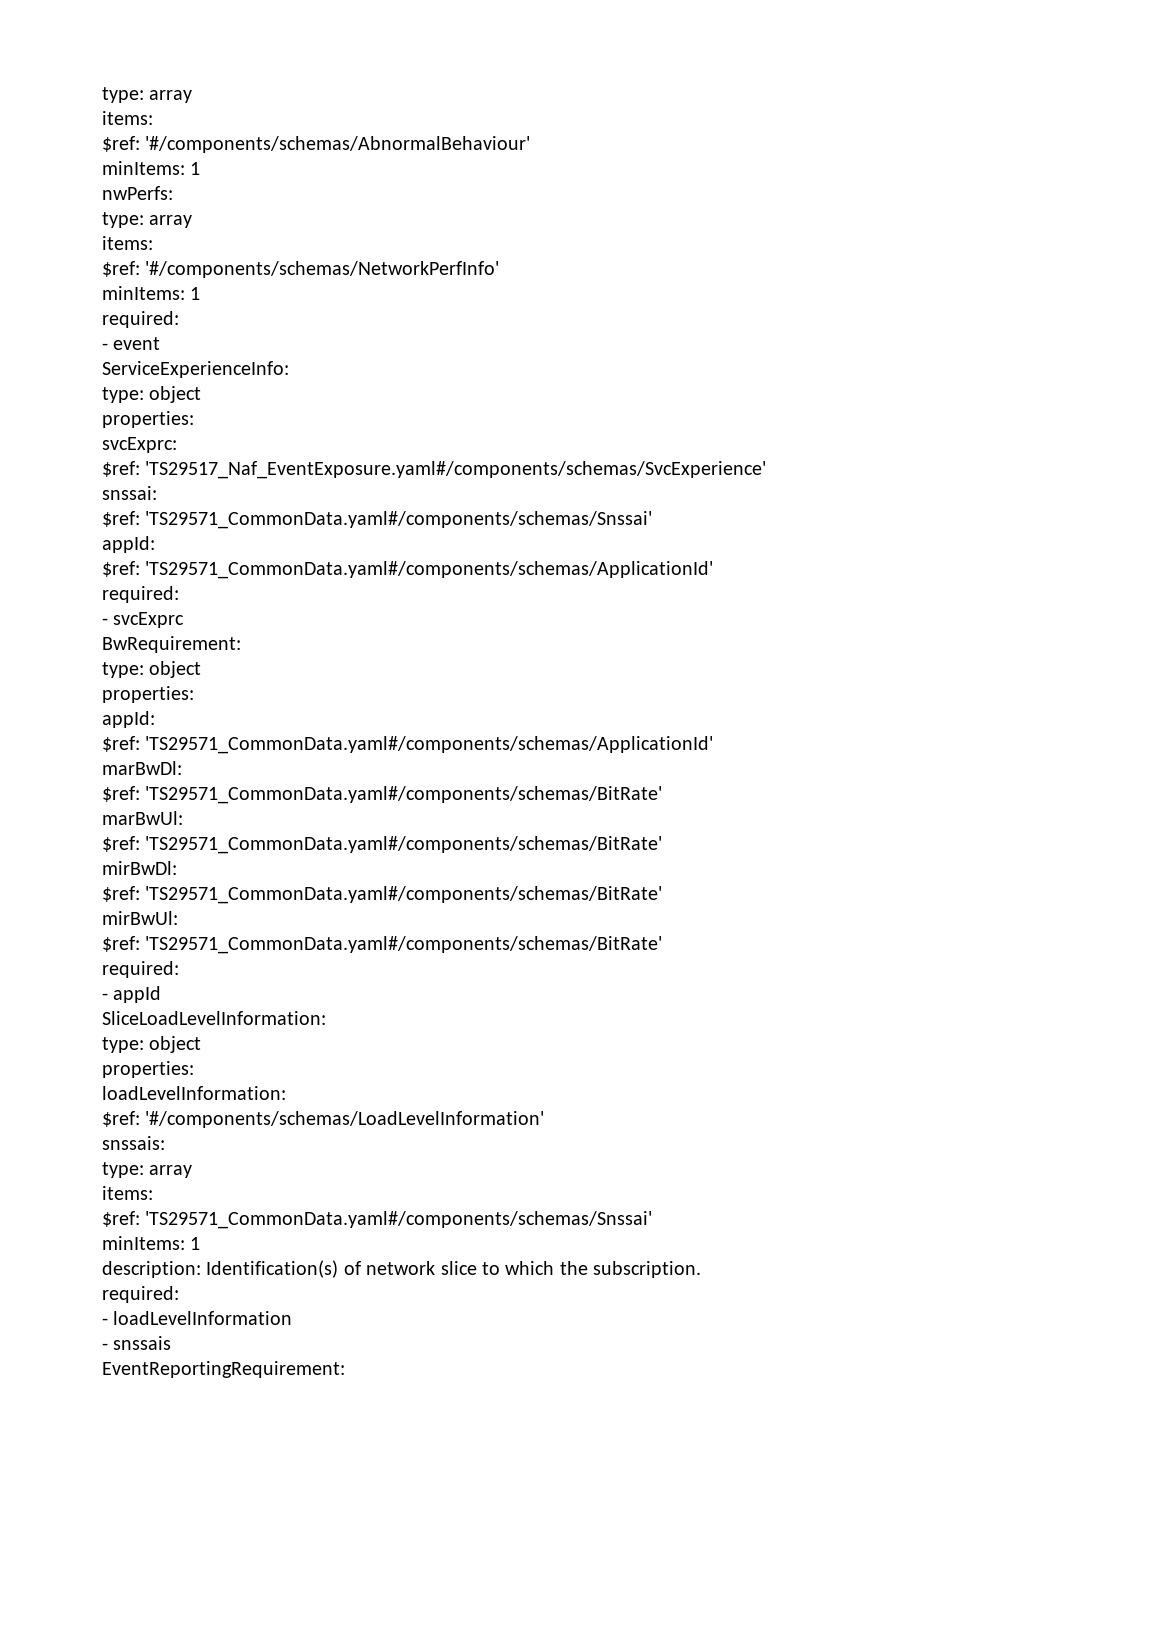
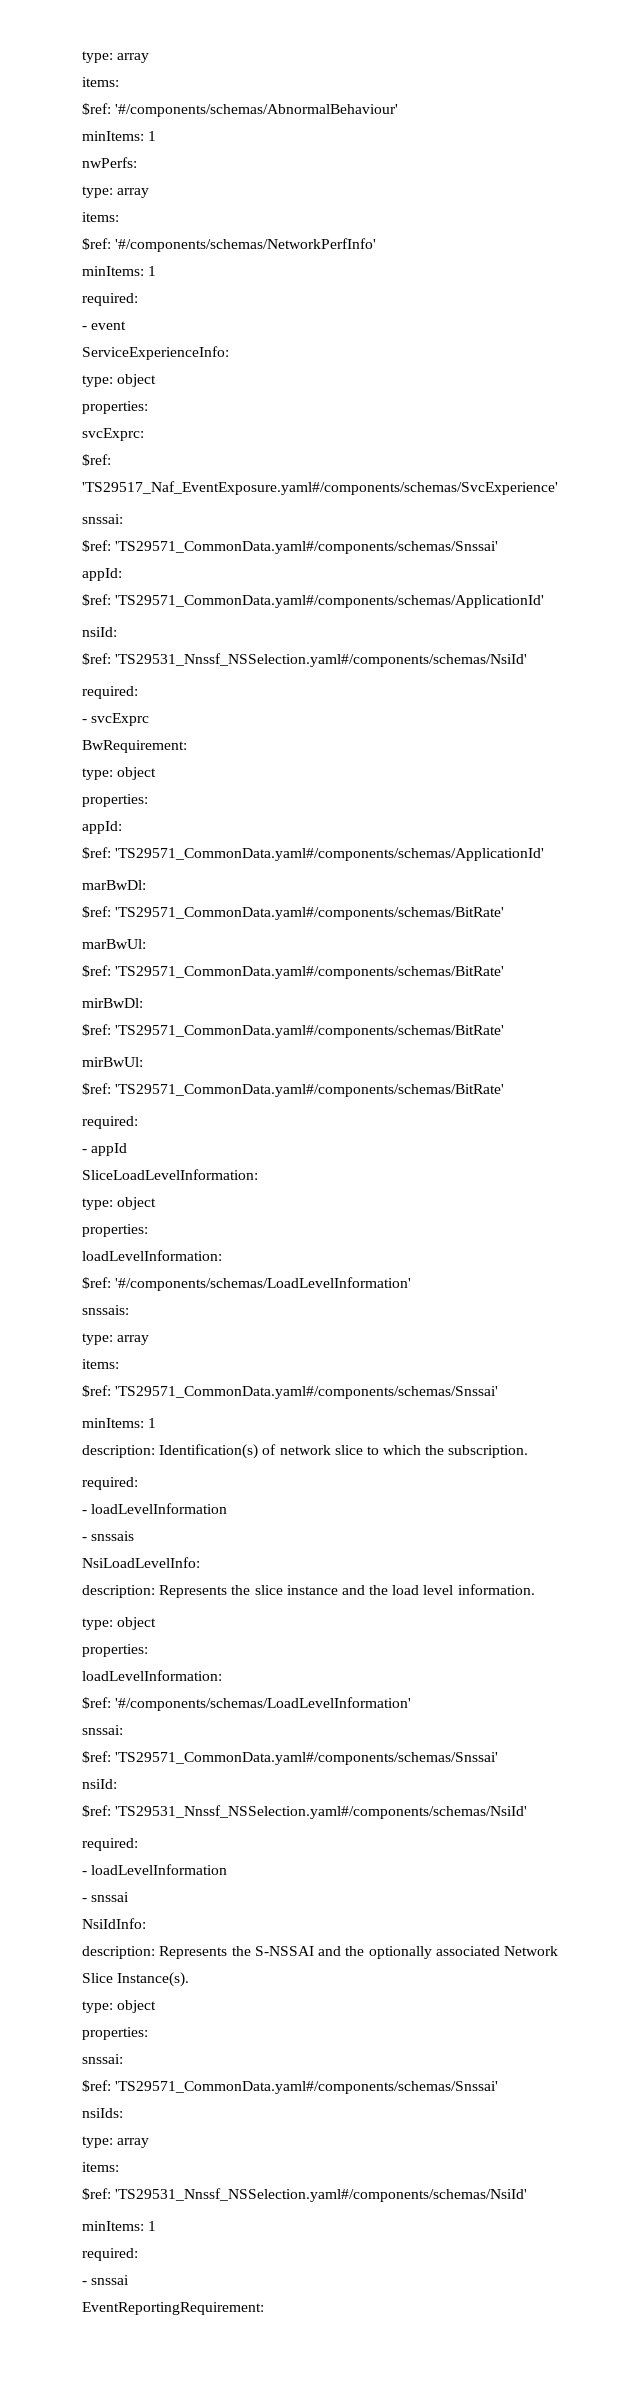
(714, 570) none -> [82,627,117,637] [82,653,528,667] // nsiId: // $ref: 'TS29531_Nnssf_NSSelection.yaml#/components/schemas/NsiId'
(172, 1343) none -> [82,1557,200,1568] [82,1584,535,1598] [82,1617,157,1630] [82,1644,148,1657] [82,1670,222,1681] [82,1697,412,1711] [82,1725,123,1735] [82,1751,499,1765] [82,1779,117,1789] [82,1805,528,1819] [82,1838,138,1851] [82,1864,228,1875] [82,1892,130,1902] [82,1918,146,1929] [82,1946,558,1959] [82,1972,190,1987] [82,2000,157,2013] [82,2027,148,2040] [82,2054,123,2064] [82,2080,499,2094] [82,2108,123,2118] [82,2136,150,2148] [82,2162,119,2172] [82,2188,528,2202] [82,2221,157,2231] [82,2248,138,2261] [82,2275,130,2285] // NsiLoadLevelInfo: // description: Represents the slice instance and the load level information. // type: object // properties: // loadLevelInformation: // $ref: '#/components/schemas/LoadLevelInformation' // snssai: // $ref: 'TS29571_CommonData.yaml#/components/schemas/Snssai' // nsiId: // $ref: 'TS29531_Nnssf_NSSelection.yaml#/components/schemas/NsiId' // required: // - loadLevelInformation // - snssai // NsiIdInfo: // description: Represents the S-NSSAI and the optionally associated Network Slice Instance(s). // type: object // properties: // snssai: // $ref: 'TS29571_CommonData.yaml#/components/schemas/Snssai' // nsiIds: // type: array // items: // $ref: 'TS29531_Nnssf_NSSelection.yaml#/components/schemas/NsiId' // minItems: 1 // required: // - snssai

